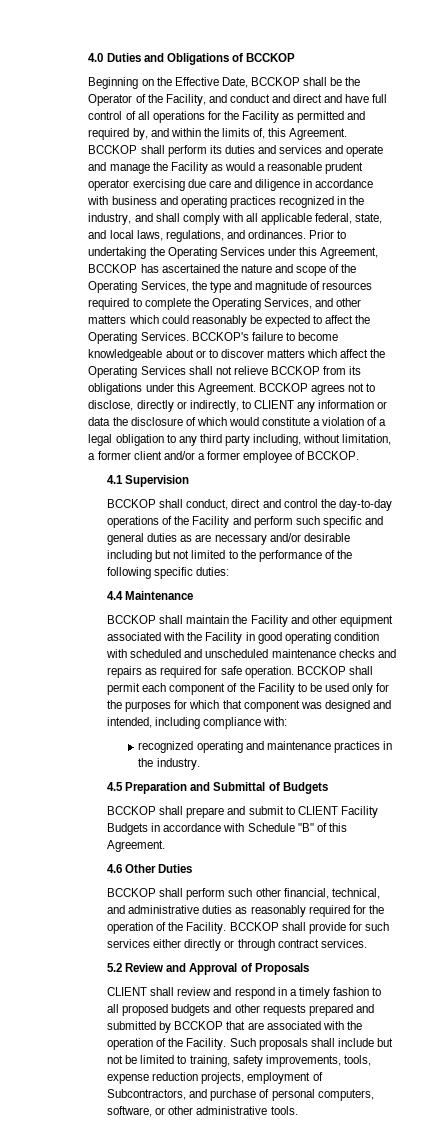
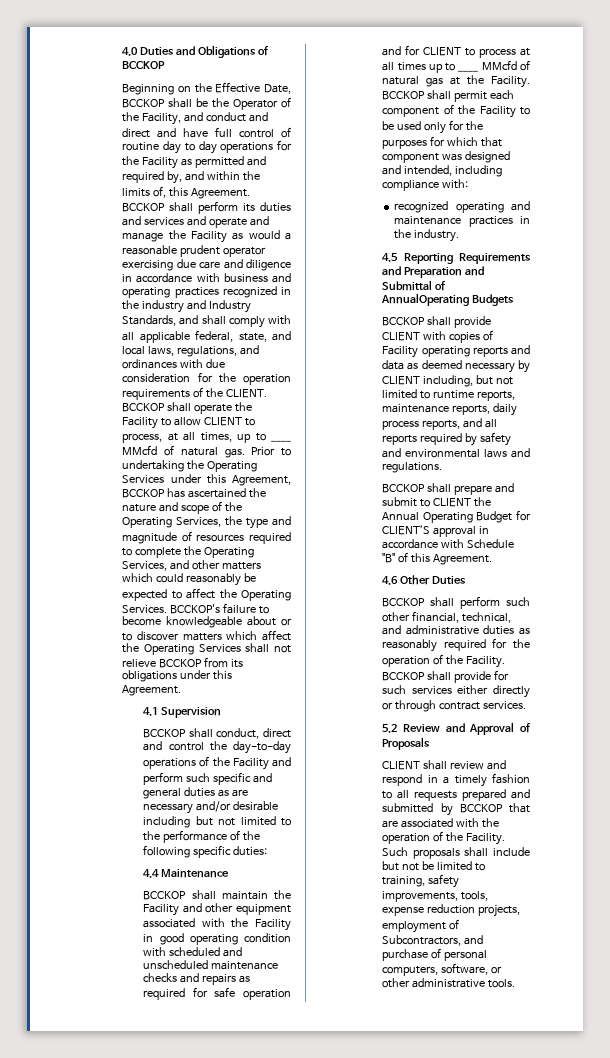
[137,111,150,120] all -> [122,141,217,154] routine day to day
[88,213,132,225] industry, -> [142,300,252,313] [122,315,177,326] industry and Industry Standards,
[247,230,306,239] ordinances. -> [122,359,226,369] [122,372,291,385] [122,387,268,400] [122,402,253,414] [122,417,256,429] [122,432,291,443] [122,445,245,458] ordinances with due consideration for the operation requirements of the CLIENT. BCCKOP shall operate the Facility to allow CLIENT to process, at all times, up to ____ MMcfd of natural gas.
[258,383,376,395] [88,400,388,412] [88,417,387,426] [88,434,392,446] [88,451,360,463] BCCKOP agrees not to disclose, directly or indirectly, to CLIENT any information or data the disclosure of which would constitute a violation of a legal obligation to any third party including, without limitation, a former client and/or a former employee of BCCKOP. -> (182, 690) none
[244,666,294,678] operation. -> [243,989,291,1000] [382,45,530,58] [382,62,479,73] [481,60,530,71] [382,75,530,88] operation and for CLIENT to process at all times up to ____ MMcfd of natural gas at the Facility.
(124, 786) none -> [403,253,531,264] [382,266,402,276] Reporting Requirements and
[282,782,328,794] Budgets -> [381,293,515,306] [382,316,492,328] [382,330,494,343] [382,345,530,358] [382,360,530,373] [382,375,514,387] [382,389,516,401] [382,403,518,416] [382,418,498,430] [382,432,512,446] [382,448,530,458] [382,462,443,473] AnnualOperating Budgets // BCCKOP shall provide CLIENT with copies of Facility operating reports and data as deemed necessary by CLIENT including, but not limited to runtime reports, maintenance reports, daily process reports, and all reports required by safety and environmental laws and regulations.
[340,806,378,818] [107,823,149,835] Facility Budgets -> [474,497,492,507] [382,510,531,523] [382,525,477,537] the Annual Operating Budget for CLIENT’S approval
[122,1004,260,1016] proposed budgets and other -> (410, 794) none

